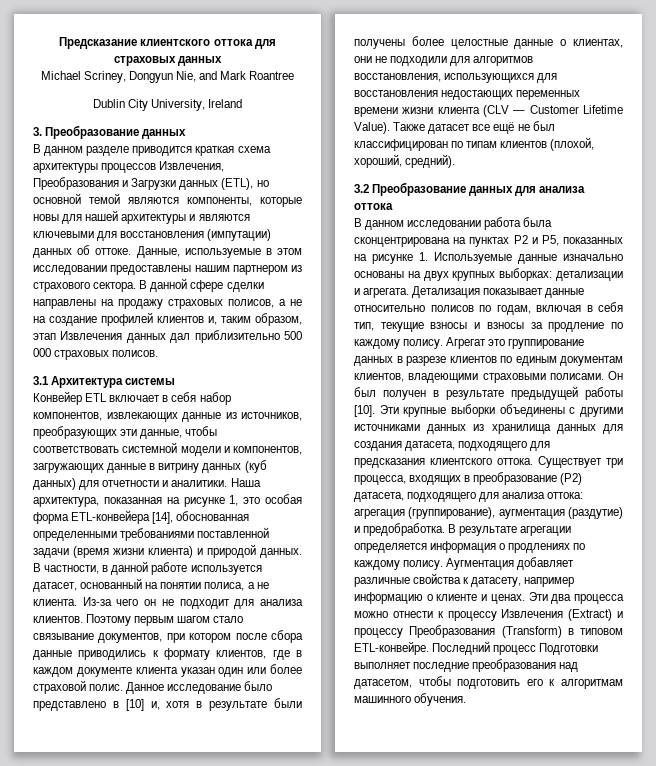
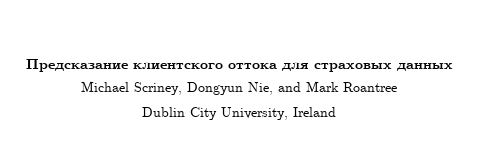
[33,125,187,139] [33,144,271,156] [33,161,225,173] [33,177,269,190] [33,193,302,207] [33,210,250,224] [33,229,272,241] [33,245,302,258] [33,265,302,275] [33,278,264,292] [33,299,302,309] [33,312,302,326] [33,330,302,343] [33,348,159,360] [33,376,176,388] [33,391,231,405] [33,412,302,422] [33,426,218,439] [33,442,302,456] [33,460,267,473] [33,478,261,490] [33,494,302,507] [33,510,250,524] [33,527,270,541] [33,544,302,558] [33,561,262,575] [33,578,269,592] [33,597,303,609] [33,614,244,626] [33,630,303,643] [33,648,302,660] [33,664,303,677] [33,680,273,694] [33,698,302,711] [354,36,623,49] [354,56,534,66] [354,73,558,83] [354,90,581,100] [354,105,623,117] [354,121,555,134] [354,137,595,151] [354,154,456,168] [354,182,586,196] [354,203,393,210] [354,217,553,230] [354,235,623,247] [354,252,623,264] [354,268,623,281] [354,286,585,298] [354,302,623,315] [354,322,623,332] [354,337,585,349] [354,356,623,366] [354,371,623,383] [354,386,623,400] [354,404,623,417] [354,424,623,434] [354,441,551,451] [354,456,623,468] [354,472,583,485] [354,492,584,502] [354,507,623,519] [354,523,572,536] [354,541,586,553] [354,557,575,570] [354,573,575,587] [354,592,624,604] [354,609,623,621] [354,625,623,638] [354,641,599,655] [354,659,579,672] [354,676,623,689] [354,693,467,706] // 3. Преобразование данных // В данном разделе приводится краткая схема архитектуры процессов Извлечения, Преобразования и Загрузки данных (ETL), но основной темой являются компоненты, которые новы для нашей архитектуры и являются ключевыми для восстановления (импутации) данных об оттоке. Данные, используемые в этом исследовании предоставлены нашим партнером из страхового сектора. В данной сфере сделки направлены на продажу страховых полисов, а не на создание профилей клиентов и, таким образом, этап Извлечения данных дал приблизительно 500 000 страховых полисов. // 3.1 Архитектура системы // Конвейер ETL включает в себя набор компонентов, извлекающих данные из источников, преобразующих эти данные, чтобы соответствовать системной модели и компонентов, загружающих данные в витрину данных (куб данных) для отчетности и аналитики. Наша архитектура, показанная на рисунке 1, это особая форма ETL-конвейера [14], обоснованная определенными требованиями поставленной задачи (время жизни клиента) и природой данных. В частности, в данной работе используется датасет, основанный на понятии полиса, а не клиента. Из-за чего он не подходит для анализа клиентов. Поэтому первым шагом стало связывание документов, при котором после сбора данные приводились к формату клиентов, где в каждом документе клиента указан один или более страховой полис. Данное исследование было представлено в [10] и, хотя в результате были получены более целостные данные о клиентах, они не подходили для алгоритмов восстановления, использующихся для восстановления недостающих переменных времени жизни клиента (CLV — Customer Lifetime Value). Также датасет все ещё не был классифицирован по типам клиентов (плохой, хороший, средний). // 3.2 Преобразование данных для анализа оттока // В данном исследовании работа была сконцентрирована на пунктах P2 и P5, показанных на рисунке 1. Используемые данные изначально основаны на двух крупных выборках: детализации и агрегата. Детализация показывает данные относительно полисов по годам, включая в себя тип, текущие взносы и взносы за продление по каждому полису. Агрегат это группирование данных в разрезе клиентов по единым документам клиентов, владеющими страховыми полисами. Он был получен в результате предыдущей работы [10]. Эти крупные выборки объединены с другими источниками данных из хранилища данных для создания датасета, подходящего для предсказания клиентского оттока. Существует три процесса, входящих в преобразование (P2) датасета, подходящего для анализа оттока: агрегация (группирование), аугментация (раздутие) и предобработка. В результате агрегации определяется информация о продлениях по каждому полису. Аугментация добавляет различные свойства к датасету, например информацию о клиенте и ценах. Эти два процесса можно отнести к процессу Извлечения (Extract) и процессу Преобразования (Transform) в типовом ETL-конвейре. Последний процесс Подготовки выполняет последние преобразования над датасетом, чтобы подготовить его к алгоритмам машинного обучения. -> (336, 112) none

